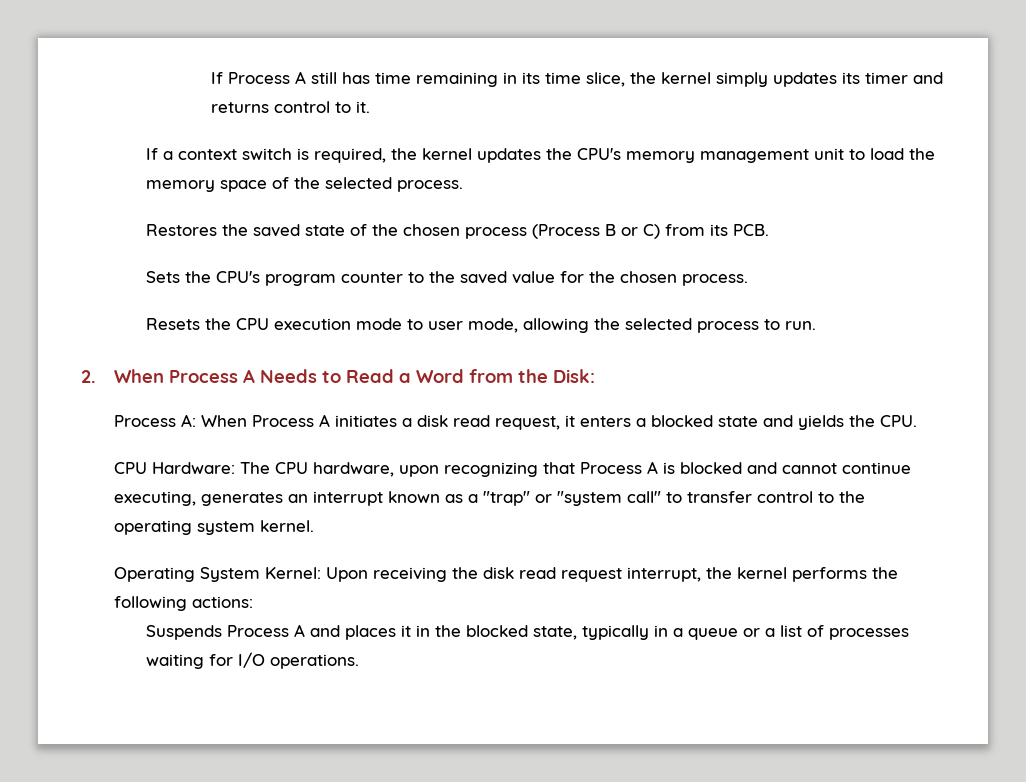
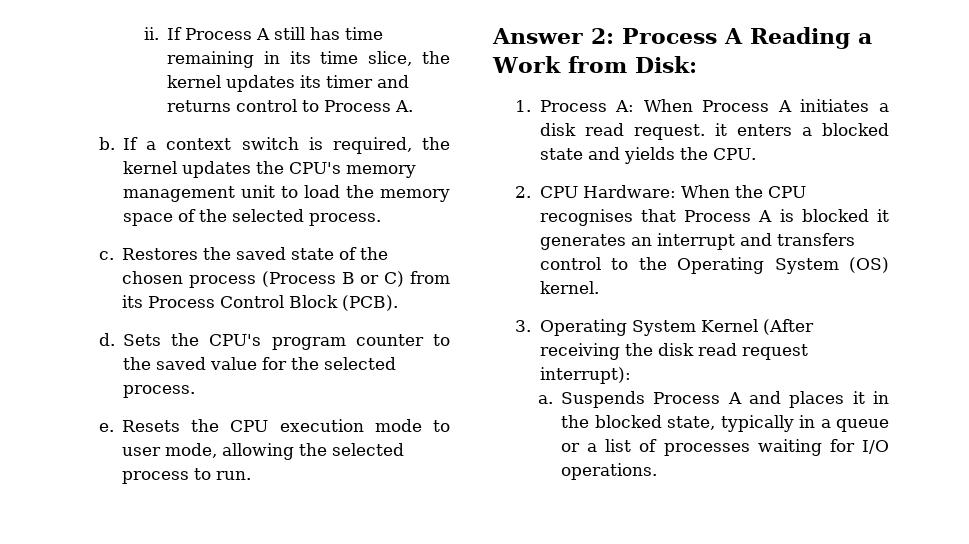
(211, 78) none -> [143,27,159,40] ii.
[716,72,769,87] simply -> (221, 81) none
[356,101,371,113] it. // -> [323,100,413,112] [98,137,115,150] Process A. // b.
(464, 186) none -> [98,251,114,260] c.
[733,224,770,236] PCB. // -> [148,295,399,311] [98,333,115,346] Process Control Block (PCB). // d.
[620,271,749,286] chosen process. // -> [324,357,397,370] [123,385,196,398] [98,423,114,432] selected process. // e.
[81,369,548,383] 2. When Process A Needs to Read a Word from the -> [492,27,872,49] [492,56,627,73] Answer 2: Process A Reading a Work from
(595, 376) none -> [515,100,532,112] 1.
[494,416,560,430] request, -> [633,124,705,140] request.
(917, 421) none -> [515,186,532,198] 2.
[239,462,538,477] The CPU hardware, upon recognizing -> [680,185,806,198] [539,209,633,226] When the CPU recognises
[746,462,911,474] [113,491,865,506] [113,520,255,535] and cannot continue executing, generates an interrupt known as a "trap" or "system call" to transfer control to the operating system -> [876,209,889,222] [539,233,855,250] [539,257,889,274] it generates an interrupt and transfers control to the Operating System (OS)
[113,567,368,582] Operating System Kernel: Upon -> [515,319,814,336] 3. Operating System Kernel (After
[626,567,898,582] [113,596,253,611] interrupt, the kernel performs the following actions: // -> [539,367,631,384] [537,395,553,404] interrupt): // a.

